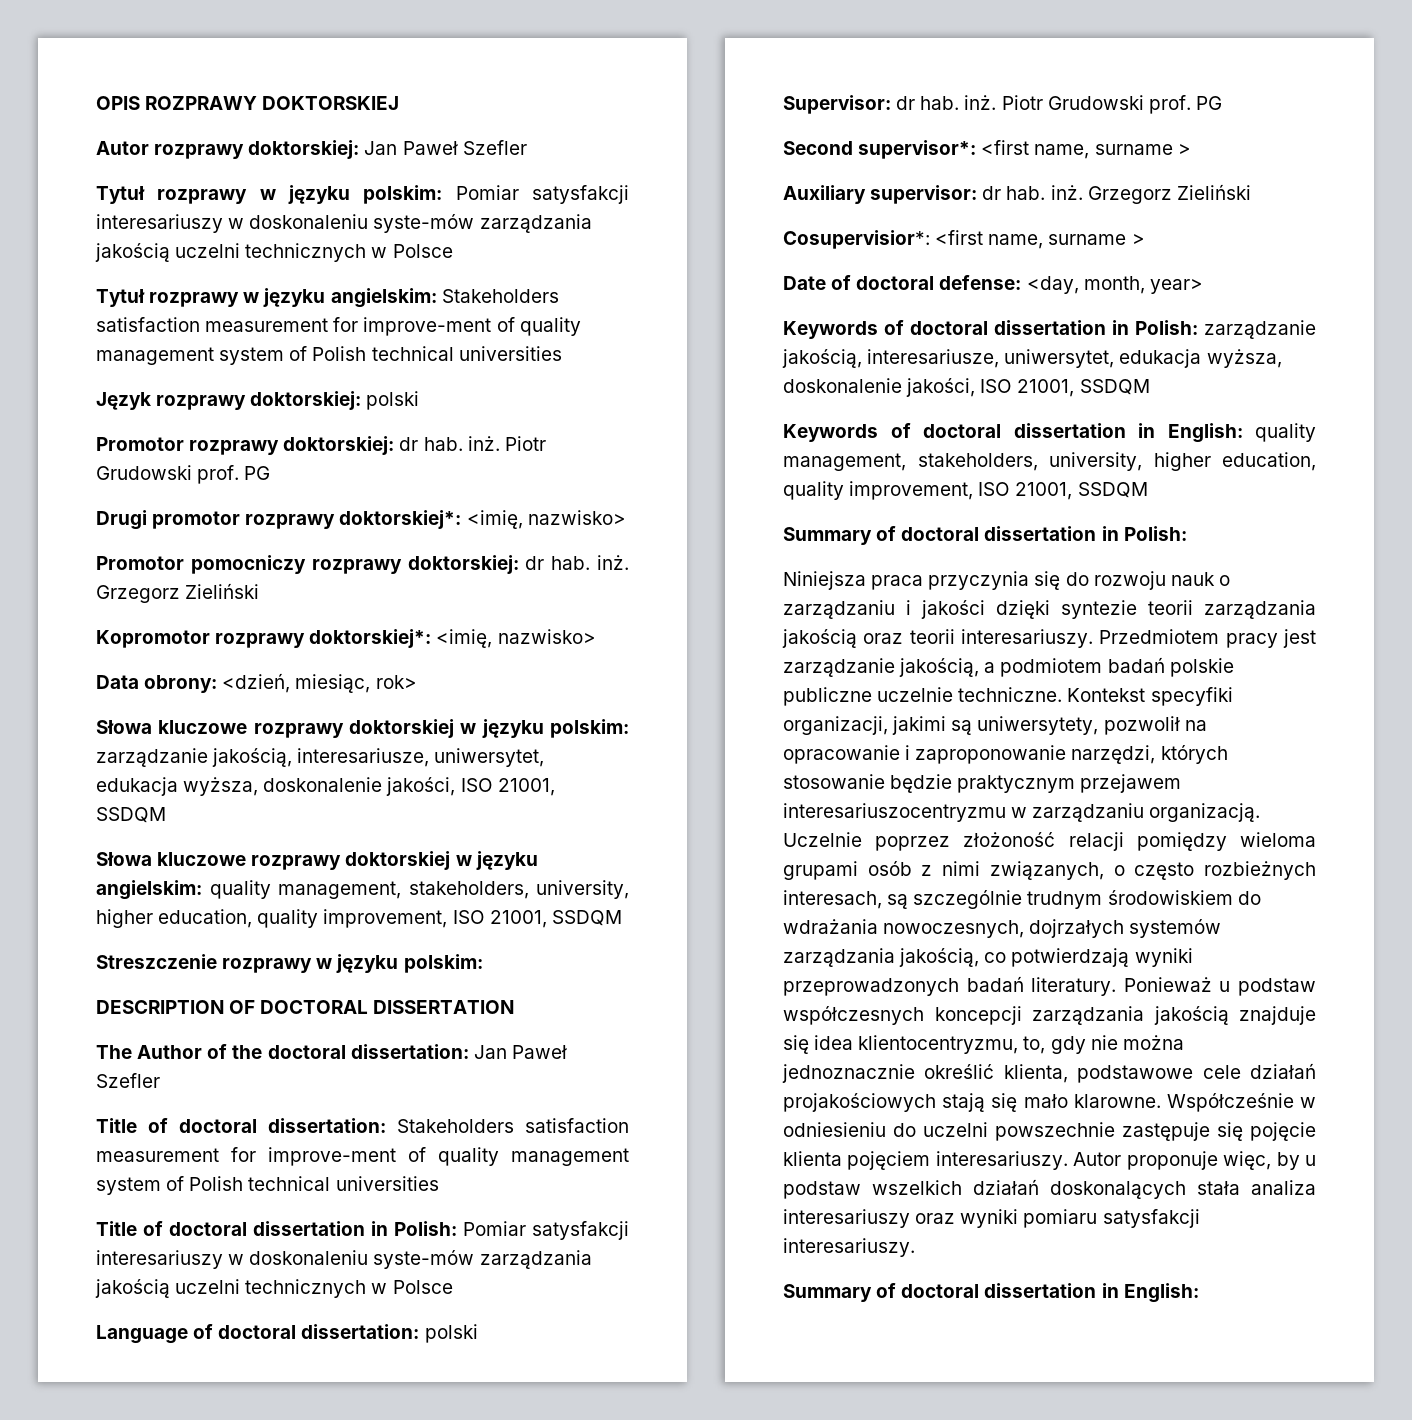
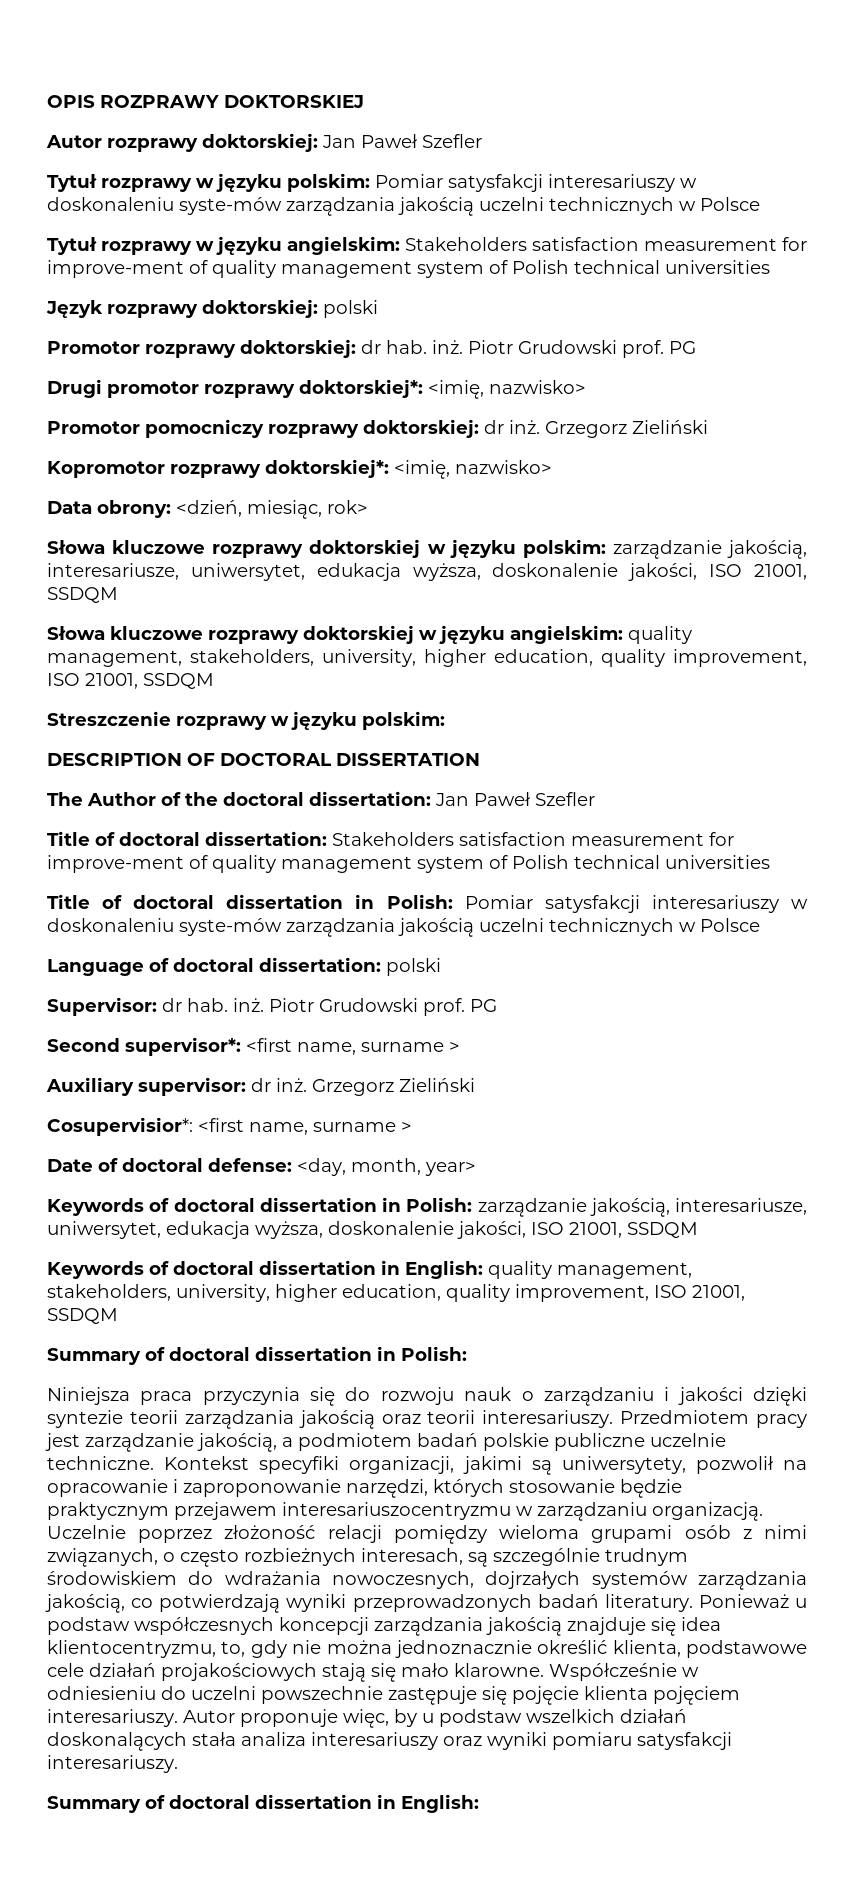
[551,556,591,570] hab. -> (504, 427) none
[1006,186,1046,200] hab. -> (271, 1085) none

